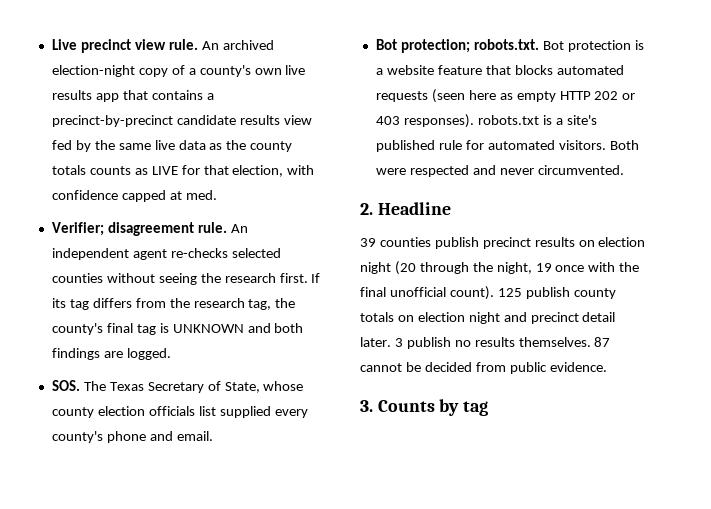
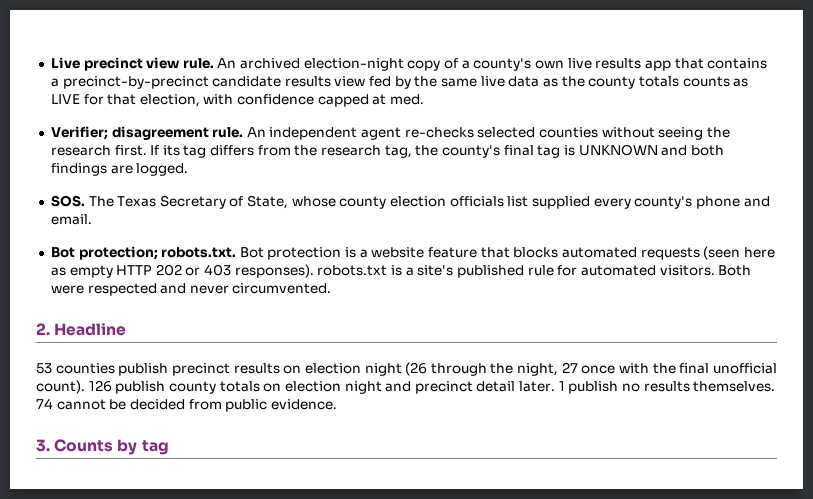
[360,238,376,247] 39 -> [36,363,52,374] 53
[394,261,416,275] (20 -> [405,362,428,376] (26
[535,263,552,272] 19 -> [561,362,578,373] 27
[497,288,522,297] 125 -> [88,380,112,392] 126
[394,338,403,347] 3 -> [558,381,565,391] 1
[594,337,611,347] 87 -> [36,398,53,409] 74

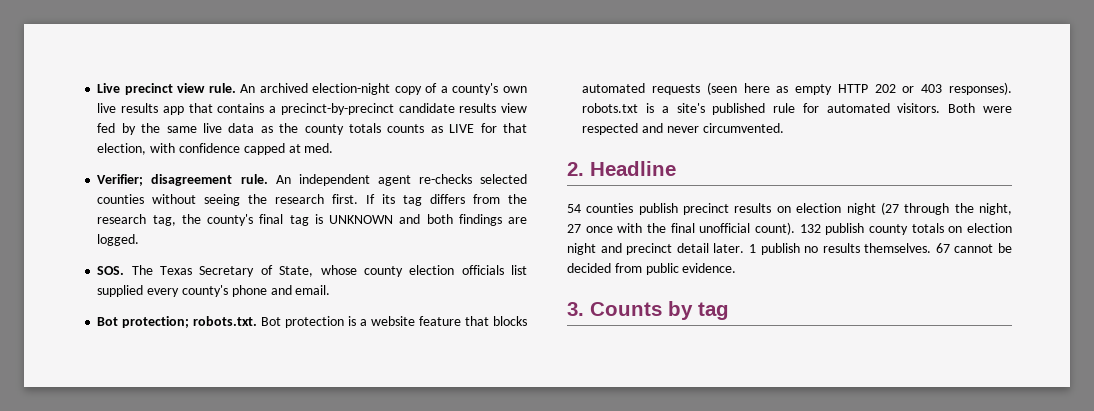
[36,363,52,374] 53 -> [567,204,581,213] 54
[405,362,428,376] (26 -> [880,202,899,215] (27
[88,380,112,392] 126 -> [799,224,821,233] 132
[36,398,53,409] 74 -> [935,243,950,253] 67

